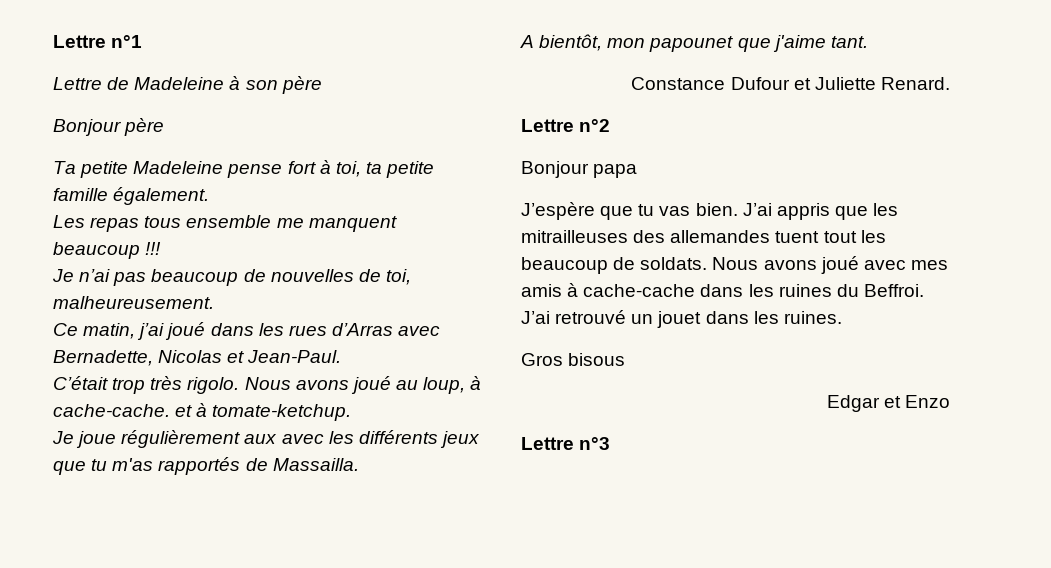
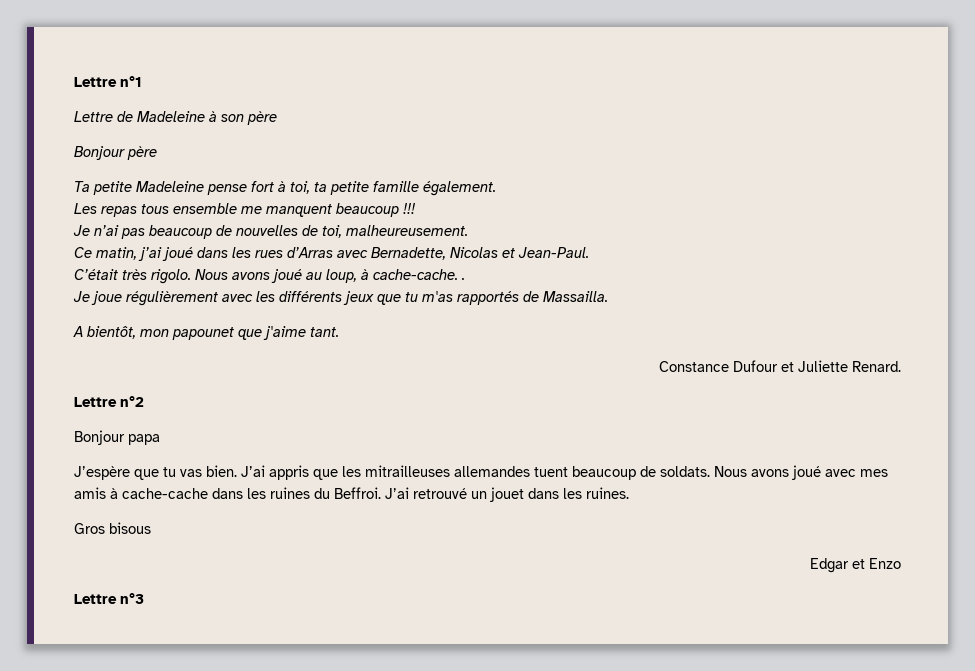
[112,378,146,394] trop -> (118, 274) none
[175,403,352,421] et à tomate-ketchup. -> [461,277,465,280] .
[244,434,278,444] aux -> (218, 298) none
[633,230,666,243] des -> (450, 471) none
[823,230,886,243] tout les -> (568, 472) none

